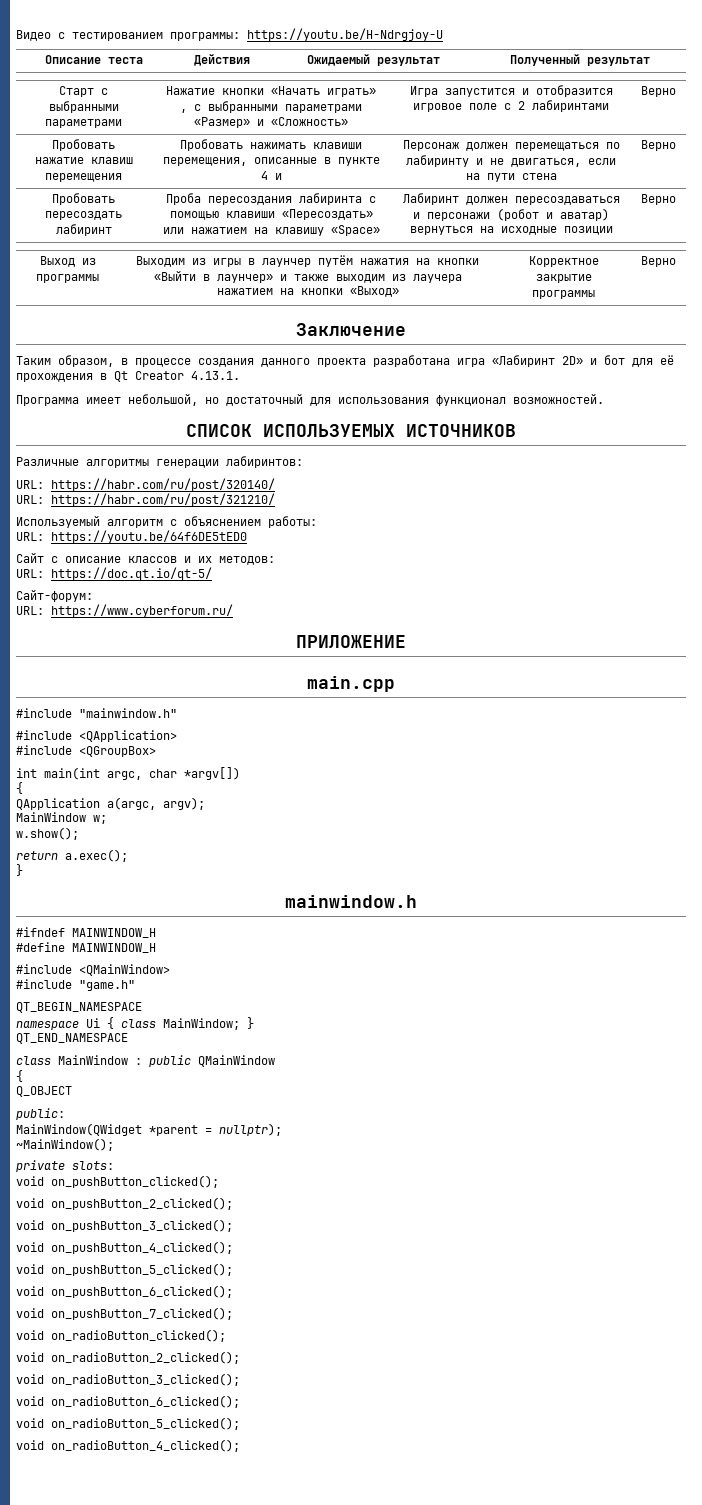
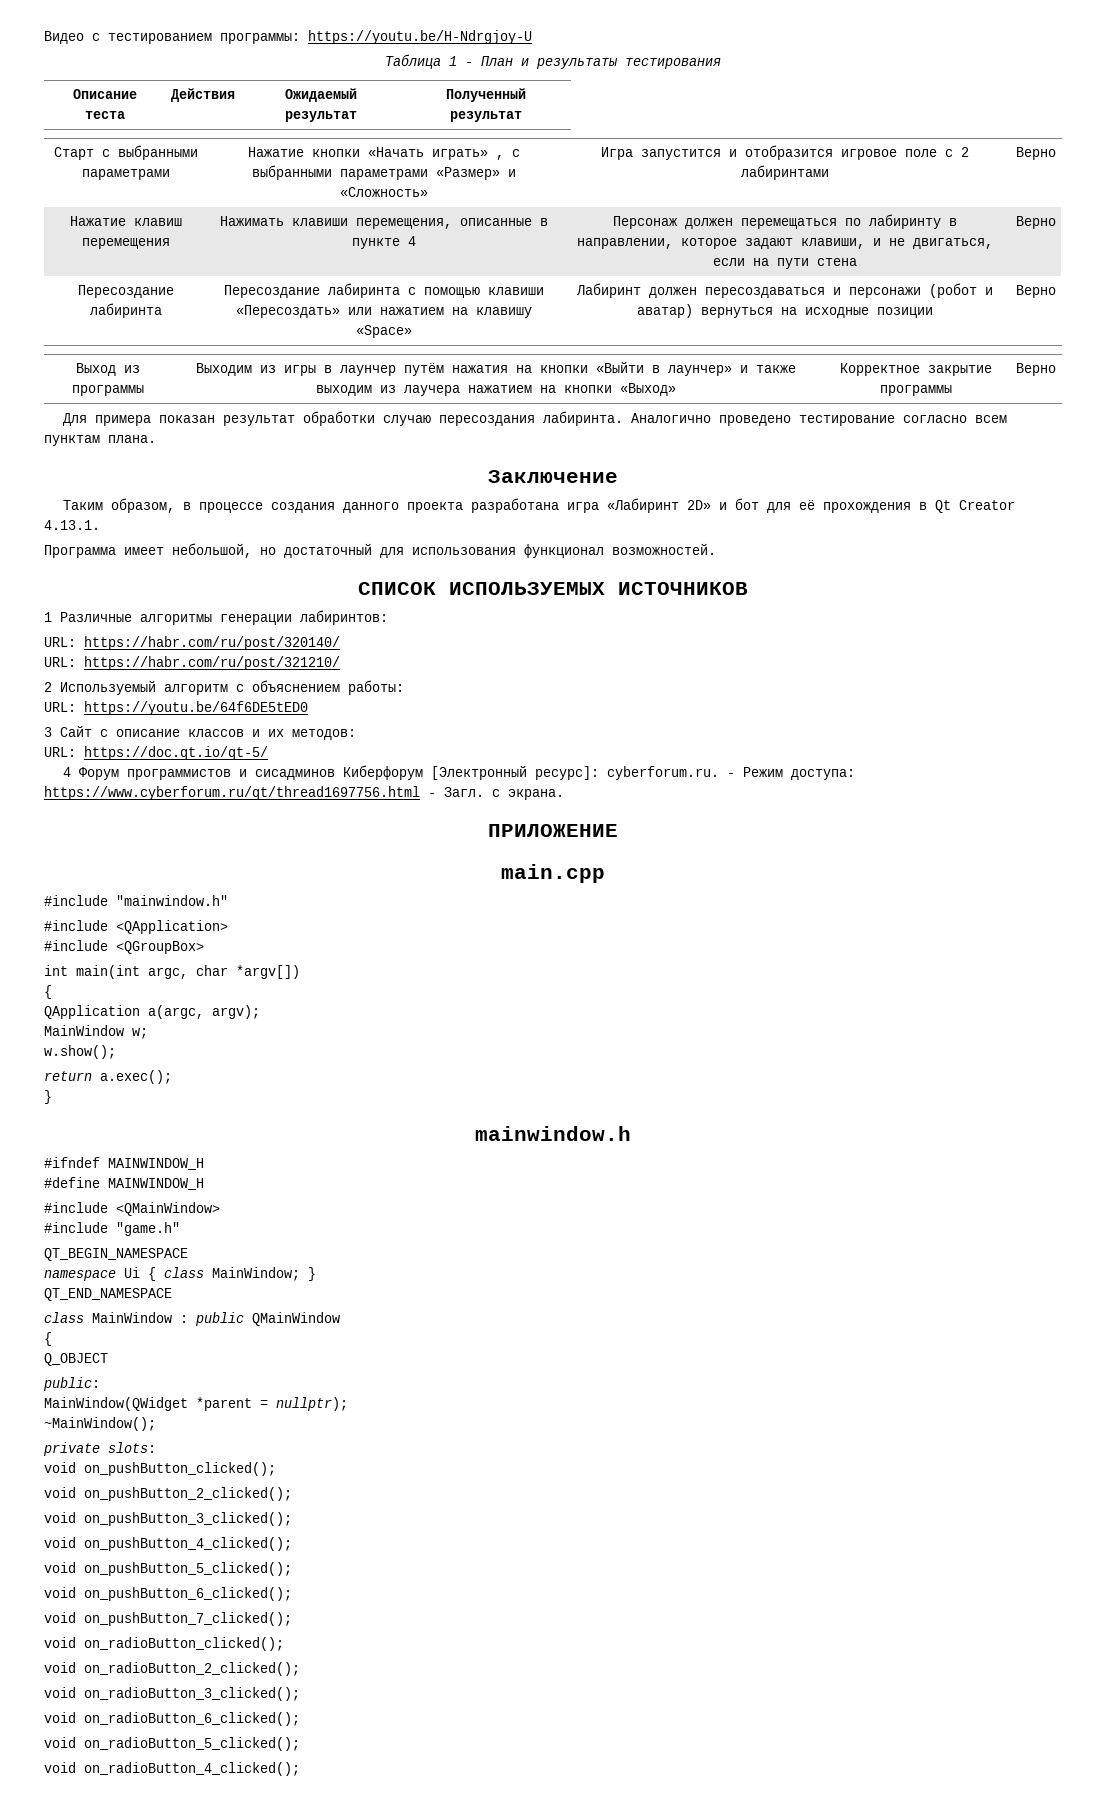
(443, 34) none -> [385,54,721,69] // Таблица 1 - План и результаты тестирования
[52,139,115,151] [34,157,84,164] Пробовать нажатие -> [70,216,126,226] Нажатие
[180,139,306,151] Пробовать нажимать -> [219,216,284,226] Нажимать
[274,173,282,180] и -> (416, 241) none
(469, 161) none -> [948,218,957,226] [576,238,865,249] в направлении, которое задают клавиши,
[52,193,115,205] [45,211,122,220] [55,224,112,236] [166,193,292,205] Пробовать пересоздать лабиринт | Проба пересоздания -> [78,285,174,298] [90,303,162,318] [223,285,320,298] Пересоздание лабиринта | Пересоздание
(676, 261) none -> [62,411,1007,426] [44,435,156,446] // Для примера показан результат обработки случаю пересоздания лабиринта. Аналогично проведено тестирование согласно всем пунктам плана.
(516, 430) none -> [44,612,52,622] 1
(275, 499) none -> [44,682,52,692] 2
(247, 536) none -> [44,727,52,737] 3
[16,589,93,602] [16,604,233,617] Сайт-форум: // URL: https://www.cyberforum.ru/ -> [62,765,855,780] [44,786,564,800] 4 Форум программистов и сисадминов Киберфорум [Электронный ресурс]: cyberforum.ru. - Режим доступа: https://www.cyberforum.ru/qt/thread1697756.html - Загл. с экрана.

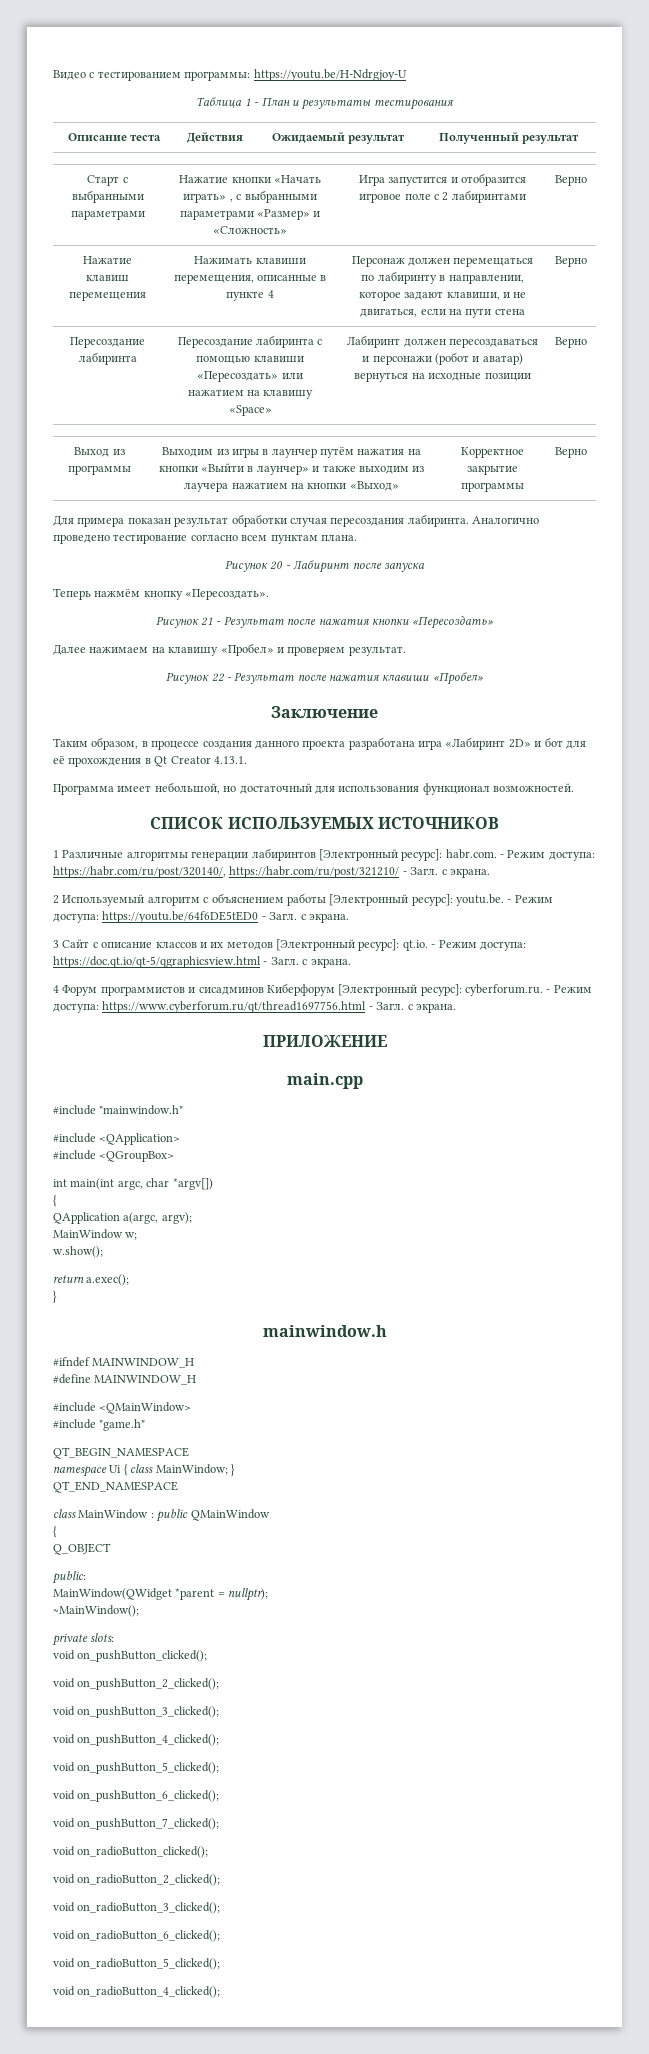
[382,415,431,426] случаю -> [289,518,327,527] случая
(156, 439) none -> [225,560,425,573] [53,588,270,600] [155,615,494,629] [53,643,406,656] [166,672,483,685] // Рисунок 20 - Лабиринт после запуска // Теперь нажмём кнопку «Пересоздать». // Рисунок 21 - Результат после нажатия кнопки «Пересоздать» // Далее нажимаем на клавишу «Пробел» и проверяем результат. // Рисунок 22 - Результат после нажатия клавиши «Пробел»
[300,610,388,625] [44,636,340,650] [44,656,340,670] лабиринтов: // URL: https://habr.com/ru/post/320140/ // URL: https://habr.com/ru/post/321210/ -> [251,848,595,861] [53,866,490,878] лабиринтов [Электронный ресурс]: habr.com. - Режим доступа: https://habr.com/ru/post/320140/, https://habr.com/ru/post/321210/ - Загл. с экрана.
[348,680,404,695] [44,701,308,715] работы: // URL: https://youtu.be/64f6DE5tED0 -> [286,893,553,906] [53,911,349,923] работы [Электронный ресурс]: youtu.be. - Режим доступа: https://youtu.be/64f6DE5tED0 - Загл. с экрана.
[292,729,356,740] [44,746,268,760] методов: // URL: https://doc.qt.io/qt-5/ -> [226,939,526,951] [53,956,351,968] методов [Электронный ресурс]: qt.io. - Режим доступа: https://doc.qt.io/qt-5/qgraphicsview.html - Загл. с экрана.

